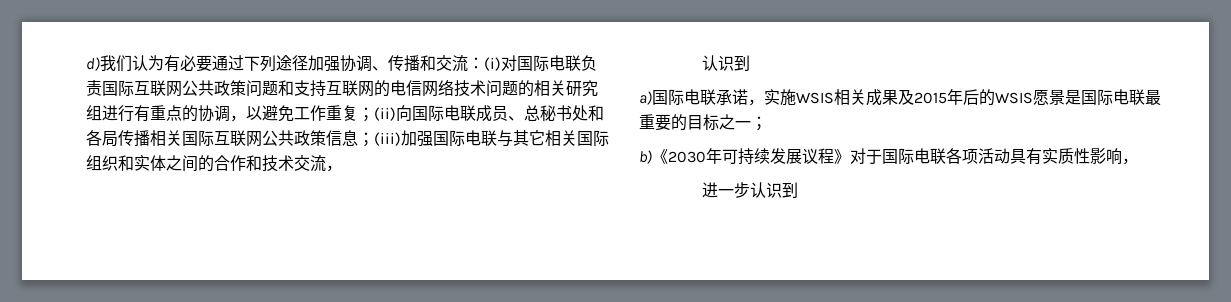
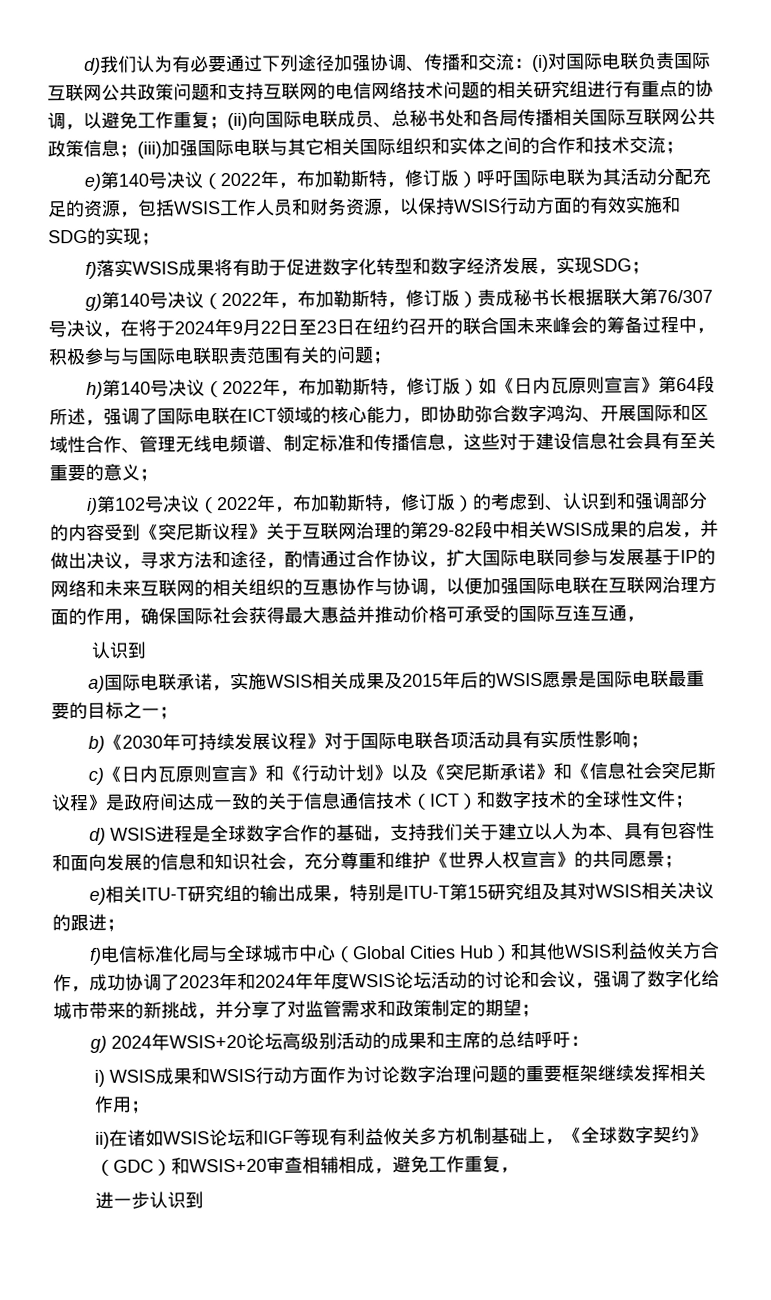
(326, 163) none -> [665,141,684,155] [84,167,712,191] [48,196,681,218] [48,227,160,246] [85,256,651,279] [85,288,714,311] [48,315,715,338] [48,346,392,366] [86,375,716,399] [49,403,709,426] [49,431,716,454] [49,463,158,482] [86,491,709,515] [50,519,719,542] [50,547,716,570] [50,575,717,598] [50,604,627,626] ； // e)第140号决议（2022年，布加勒斯特，修订版）呼吁国际电联为其活动分配充足的资源，包括WSIS工作人员和财务资源，以保持WSIS行动方面的有效实施和SDG的实现； // f)落实WSIS成果将有助于促进数字化转型和数字经济发展，实现SDG； // g)第140号决议（2022年，布加勒斯特，修订版）责成秘书长根据联大第76/307号决议，在将于2024年9月22日至23日在纽约召开的联合国未来峰会的筹备过程中，积极参与与国际电联职责范围有关的问题； // h)第140号决议（2022年，布加勒斯特，修订版）如《日内瓦原则宣言》第64段所述，强调了国际电联在ICT领域的核心能力，即协助弥合数字鸿沟、开展国际和区域性合作、管理无线电频谱、制定标准和传播信息，这些对于建设信息社会具有至关重要的意义； // i)第102号决议（2022年，布加勒斯特，修订版）的考虑到、认识到和强调部分的内容受到《突尼斯议程》关于互联网治理的第29-82段中相关WSIS成果的启发，并做出决议，寻求方法和途径，酌情通过合作协议，扩大国际电联同参与发展基于IP的网络和未来互联网的相关组织的互惠协作与协调，以便加强国际电联在互联网治理方面的作用，确保国际社会获得最大惠益并推动价格可承受的国际互连互通
(1122, 156) none -> [630,735,650,749] [88,761,717,785] [51,790,694,812] [89,821,716,845] [52,850,683,872] [89,881,715,905] [52,913,125,932] [89,941,721,965] [53,969,720,993] [53,999,540,1020] [90,1030,590,1053] [93,1063,706,1087] [93,1095,150,1114] [94,1125,708,1149] [94,1155,501,1176] ； // c)《日内瓦原则宣言》和《行动计划》以及《突尼斯承诺》和《信息社会突尼斯议程》是政府间达成一致的关于信息通信技术（ICT）和数字技术的全球性文件； // d) WSIS进程是全球数字合作的基础，支持我们关于建立以人为本、具有包容性和面向发展的信息和知识社会，充分尊重和维护《世界人权宣言》的共同愿景； // e)相关ITU-T研究组的输出成果，特别是ITU-T第15研究组及其对WSIS相关决议的跟进； // f)电信标准化局与全球城市中心（Global Cities Hub）和其他WSIS利益攸关方合作，成功协调了2023年和2024年年度WSIS论坛活动的讨论和会议，强调了数字化给城市带来的新挑战，并分享了对监管需求和政策制定的期望； // g) 2024年WSIS+20论坛高级别活动的成果和主席的总结呼吁： // i) WSIS成果和WSIS行动方面作为讨论数字治理问题的重要框架继续发挥相关作用； // ii)在诸如WSIS论坛和IGF等现有利益攸关多方机制基础上，《全球数字契约》（GDC）和WSIS+20审查相辅相成，避免工作重复

